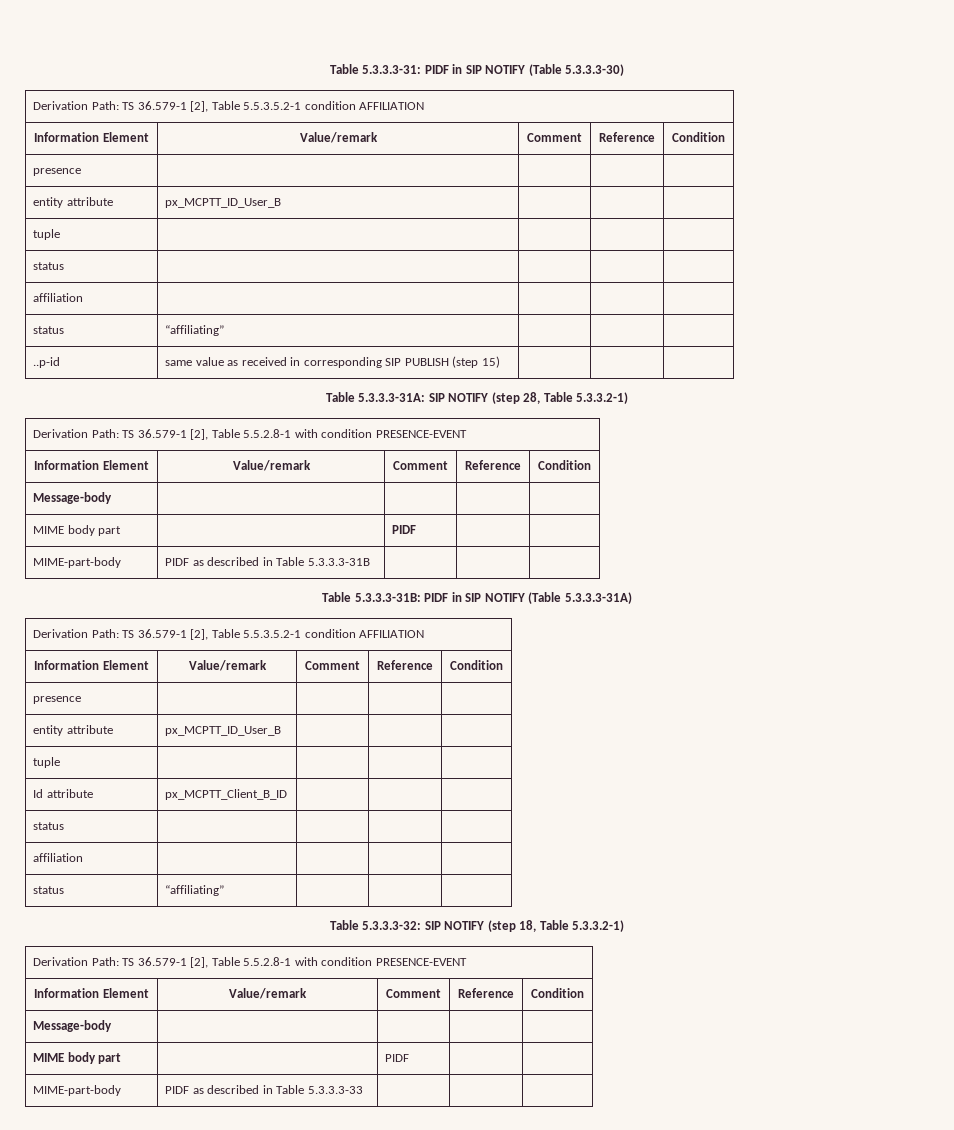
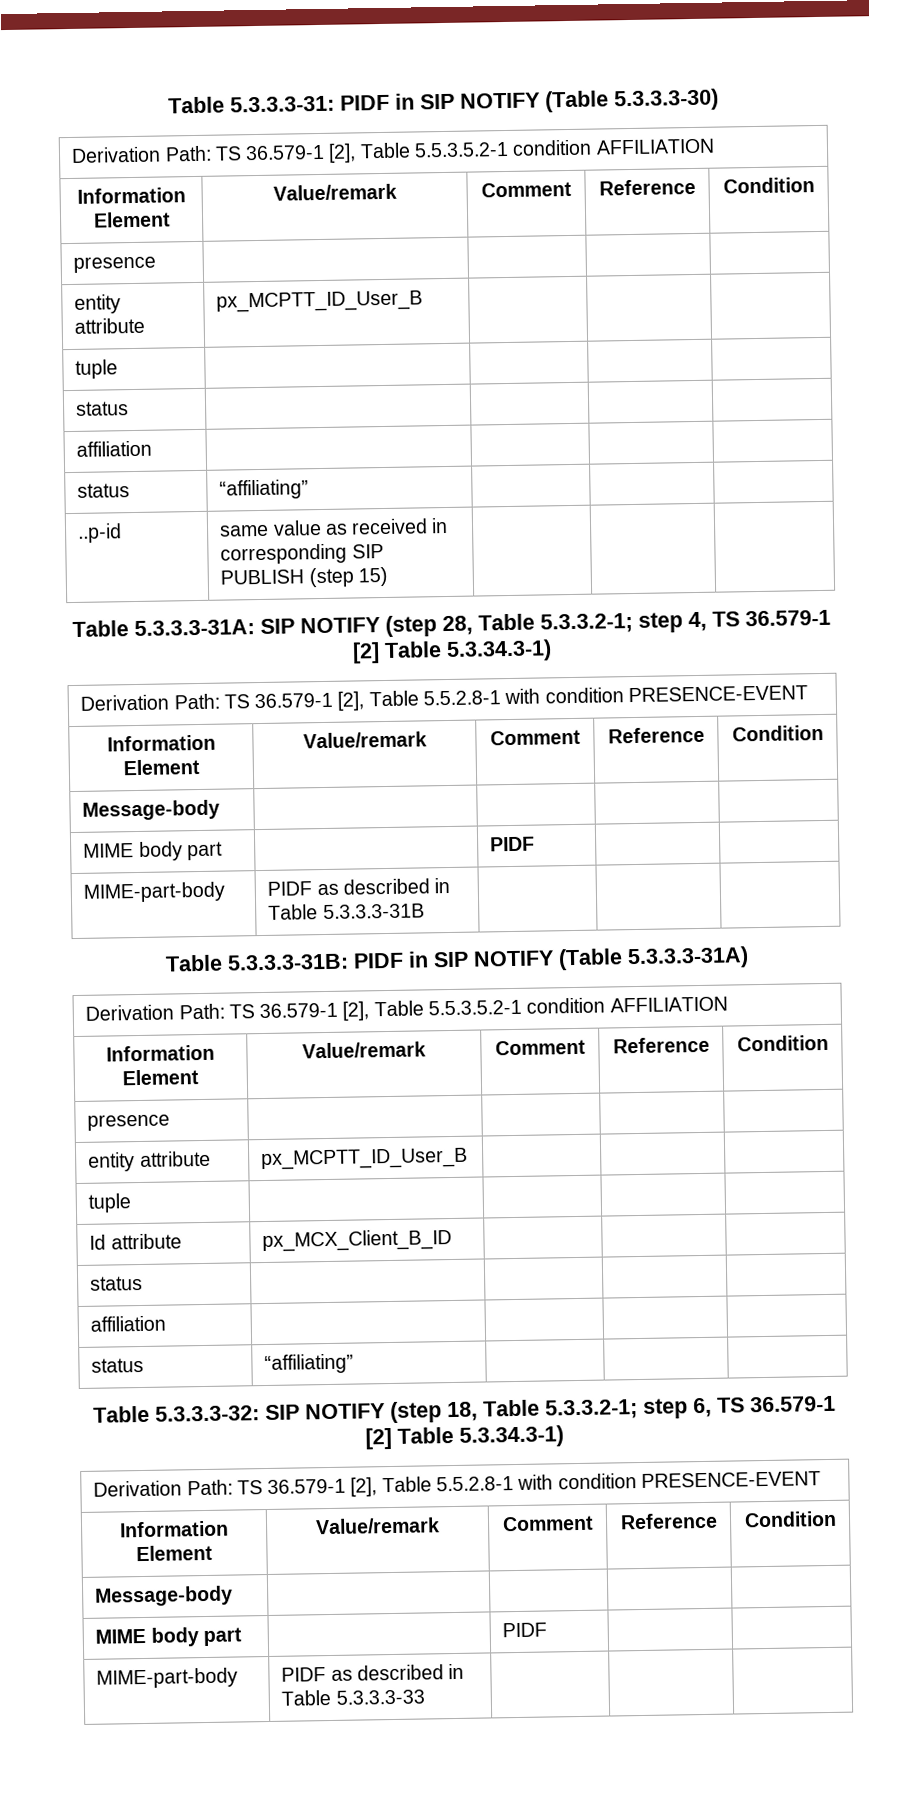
[576,392,629,404] 5.3.3.2-1) -> [539,609,831,634] [351,639,552,664] 5.3.3.2-1; step 4, TS 36.579-1 [2] Table 5.3.34.3-1)
[164,789,287,800] px_MCPTT_Client_B_ID -> [262,1228,453,1253] px_MCX_Client_B_ID
[572,920,625,932] 5.3.3.2-1) -> [544,1395,836,1420] [364,1425,564,1450] 5.3.3.2-1; step 6, TS 36.579-1 [2] Table 5.3.34.3-1)

